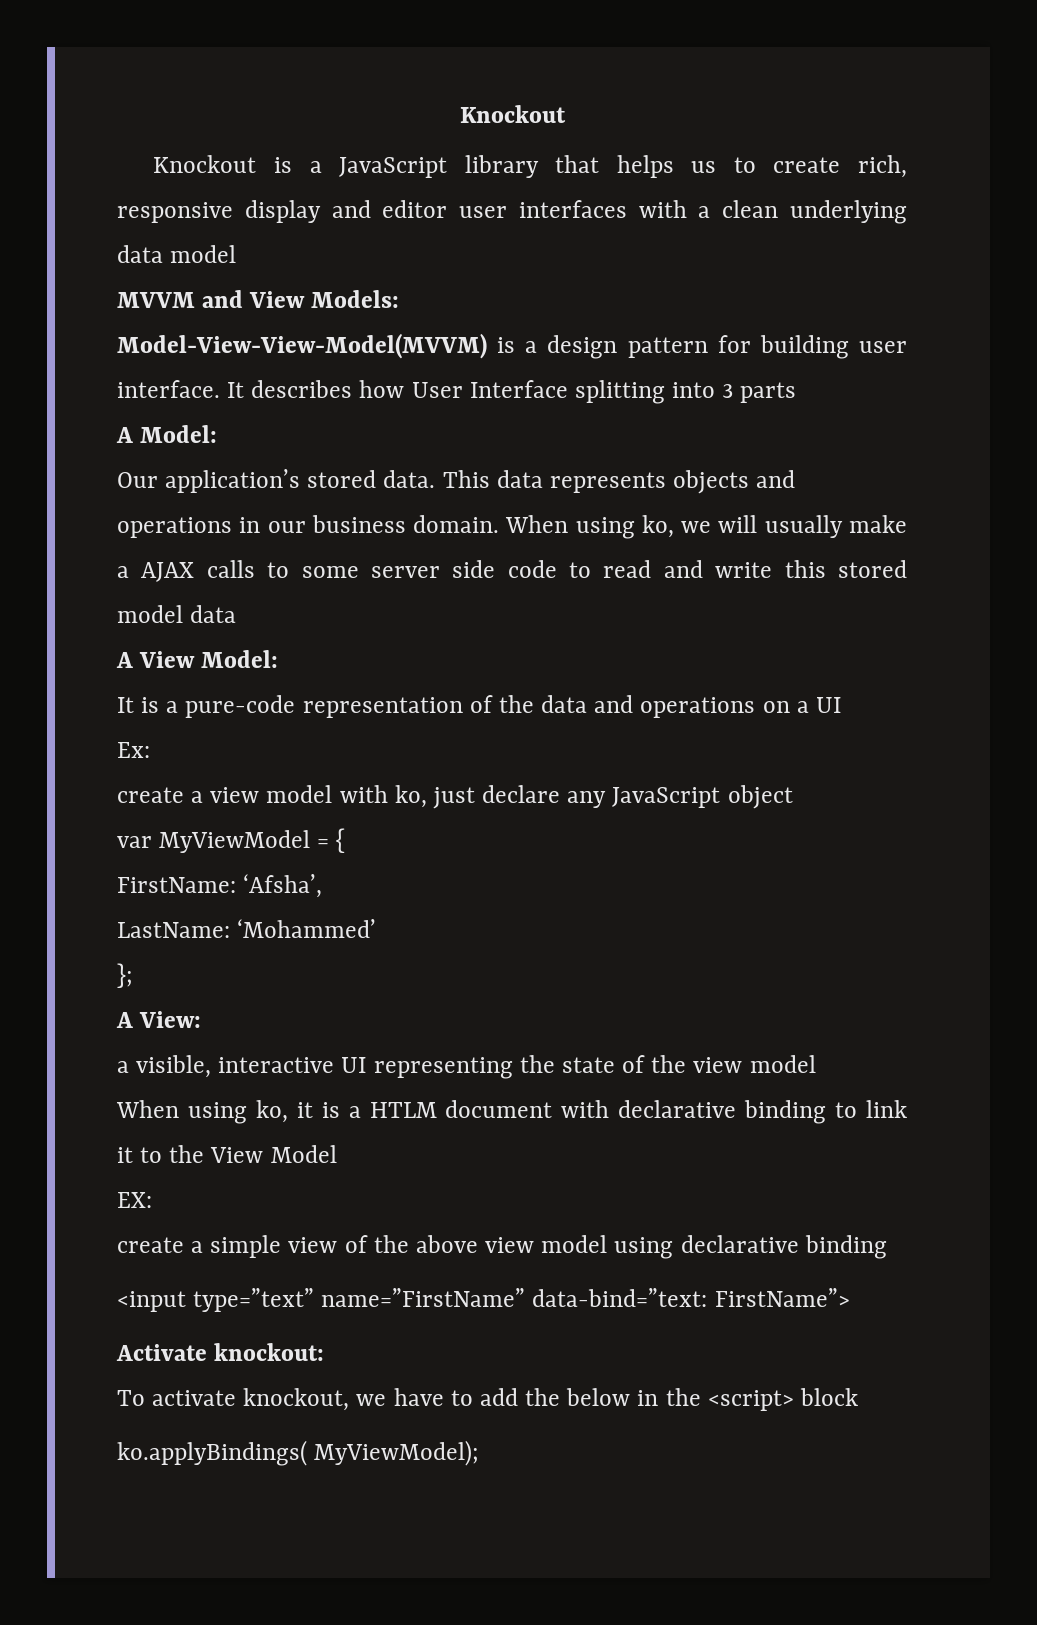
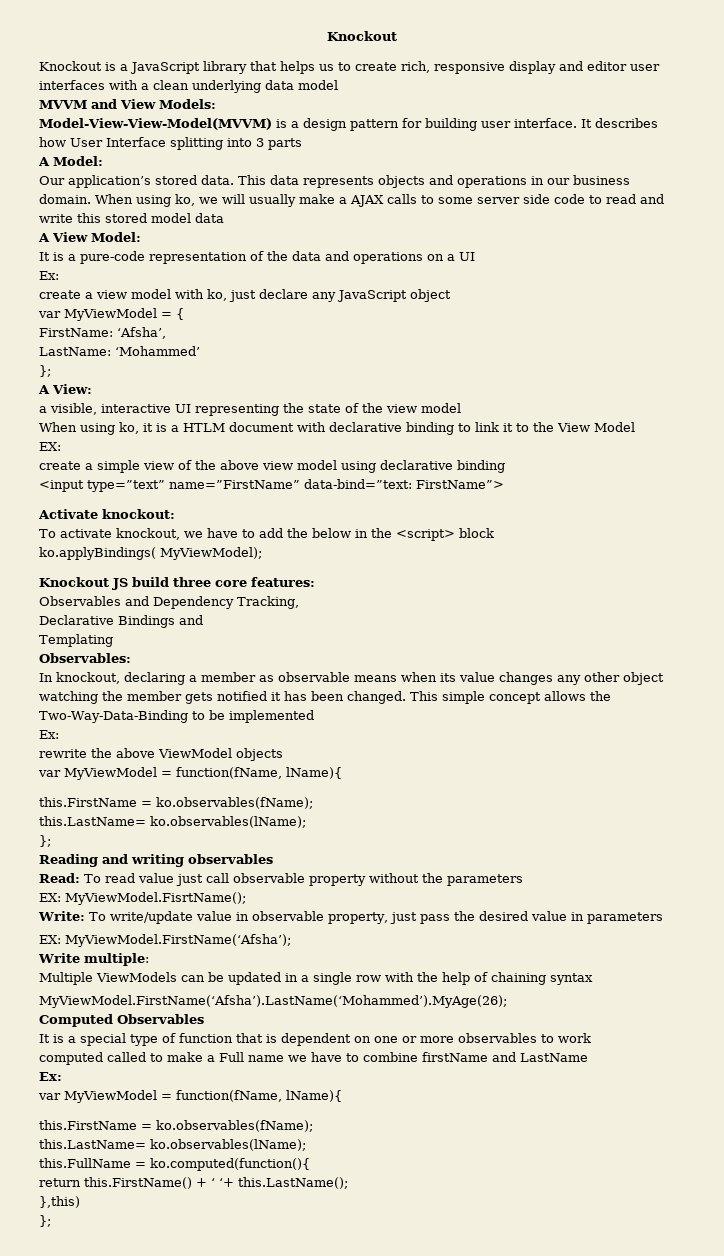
(480, 1453) none -> [39,577,315,590] [39,596,299,609] [39,615,203,628] [39,634,113,647] [39,653,131,663] [39,672,664,685] [39,691,611,704] [39,710,314,723] [39,730,59,739] [39,748,283,761] [38,767,342,780] [39,797,313,809] [39,816,306,828] [39,835,51,847] [39,854,273,867] [39,873,523,886] [39,892,246,905] [38,911,663,924] [39,934,291,947] [38,953,149,966] [39,972,593,985] [39,995,507,1008] [39,1014,204,1027] [39,1033,591,1046] [39,1052,588,1065] [39,1072,62,1081] [38,1090,342,1103] [39,1120,313,1132] [39,1139,306,1151] [39,1158,310,1171] [39,1177,348,1189] [39,1196,80,1208] [39,1215,51,1227] // Knockout JS build three core features: // Observables and Dependency Tracking, // Declarative Bindings and // Templating // Observables: // In knockout, declaring a member as observable means when its value changes any other object watching the member gets notified it has been changed. This simple concept allows the Two-Way-Data-Binding to be implemented // Ex: // rewrite the above ViewModel objects // var MyViewModel = function(fName, lName){ // this.FirstName = ko.observables(fName); // this.LastName= ko.observables(lName); // }; // Reading and writing observables // Read: To read value just call observable property without the parameters // EX: MyViewModel.FisrtName(); // Write: To write/update value in observable property, just pass the desired value in parameters // EX: MyViewModel.FirstName(‘Afsha’); // Write multiple: // Multiple ViewModels can be updated in a single row with the help of chaining syntax // MyViewModel.FirstName(‘Afsha’).LastName(‘Mohammed’).MyAge(26); // Computed Observables // It is a special type of function that is dependent on one or more observables to work // computed called to make a Full name we have to combine firstName and LastName // Ex: // var MyViewModel = function(fName, lName){ // this.FirstName = ko.observables(fName); // this.LastName= ko.observables(lName); // this.FullName = ko.computed(function(){ // return this.FirstName() + ‘ ‘+ this.LastName(); // },this) // };

